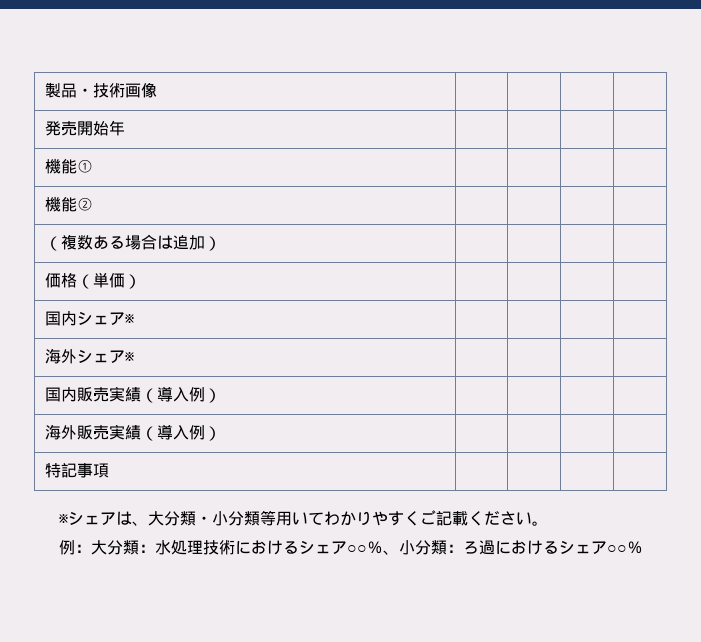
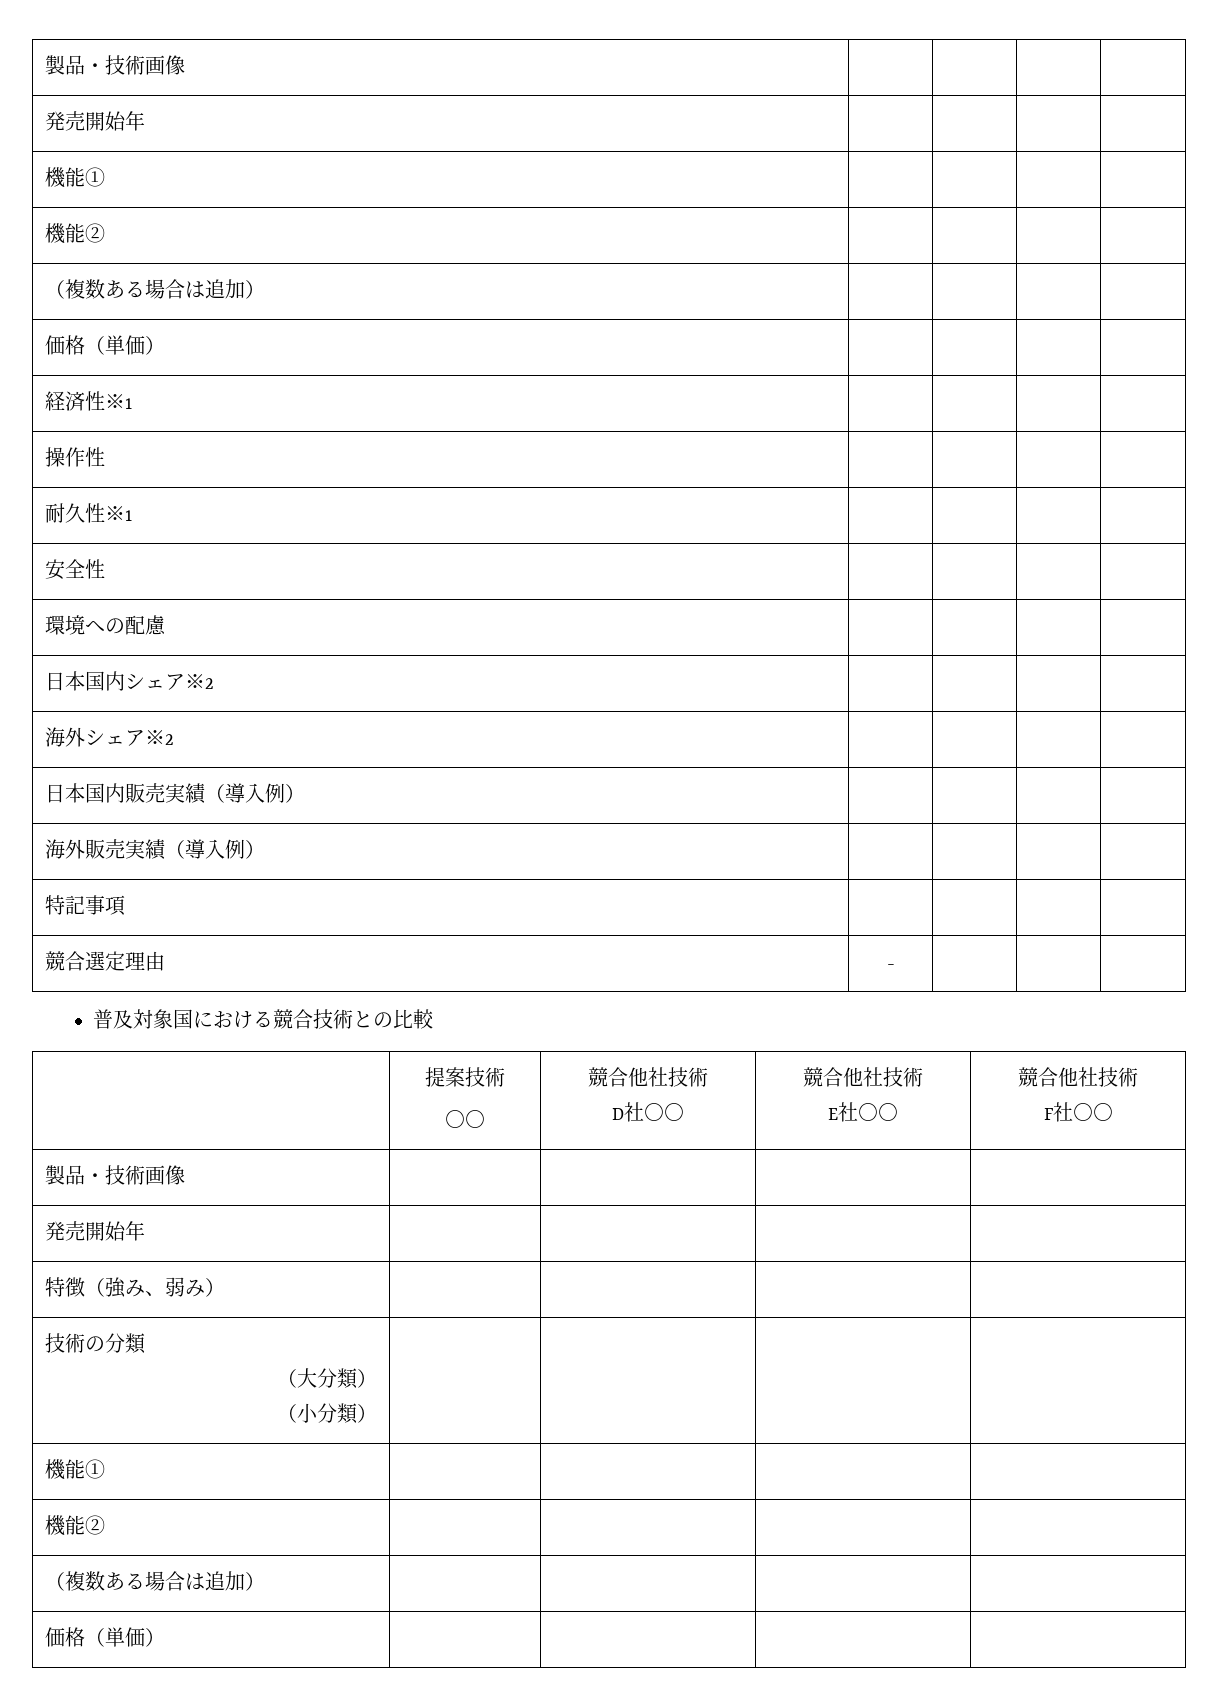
(142, 281) none -> [45,391,133,411] [45,447,106,467] [45,503,133,523] [45,559,106,580] [45,615,167,635] [45,671,86,691] 経済性※1 | | | | // 操作性 | | | | // 耐久性※1 | | | | // 安全性 | | | | // 環境への配慮 | | | | // 日本
[125,314,135,324] ※ -> [185,674,215,689] ※2
[125,352,135,362] ※ | | | | // -> [145,730,175,745] [45,783,86,803] ※2 | | | | // 日本
[58,510,548,526] [58,540,643,555] // ※シェアは、大分類・小分類等用いてわかりやすくご記載ください。 // 例：大分類：水処理技術におけるシェア○○％、小分類：ろ過におけるシェア○○％ -> [45,951,166,971] [886,964,895,969] [92,1009,434,1029] [425,1067,505,1087] [445,1110,485,1128] [588,1067,708,1087] [612,1102,684,1122] [803,1067,923,1087] [828,1102,898,1122] [1018,1067,1138,1087] [1043,1102,1113,1122] [45,1165,186,1185] [45,1221,146,1241] [45,1277,226,1298] [45,1333,147,1354] [276,1368,377,1389] [276,1403,377,1424] [45,1459,106,1480] [45,1515,106,1536] [45,1571,266,1591] [45,1627,166,1647] // 競合選定理由 | - | | | // 普及対象国における競合技術との比較 // | 提案技術 // ○○ | 競合他社技術 // D社○○ | 競合他社技術 // E社○○ | 競合他社技術 // F社○○ // 製品・技術画像 | | | | // 発売開始年 | | | | // 特徴（強み、弱み） | | | | // 技術の分類 // （大分類） // （小分類） | | | | // 機能① | | | | // 機能② | | | | // （複数ある場合は追加） | | | | // 価格（単価） | | | |

